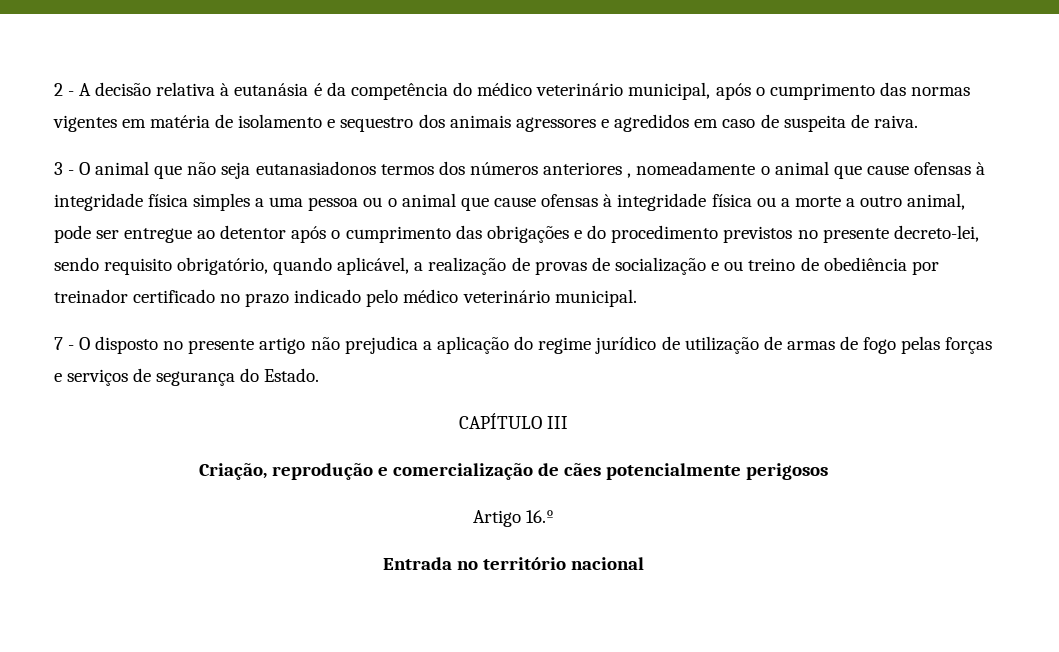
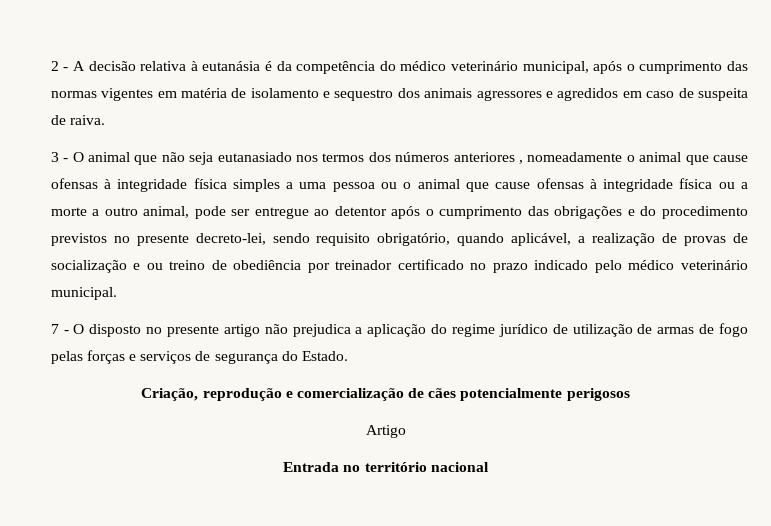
[255,161,376,175] eutanasiadonos -> [217,152,318,162] eutanasiado nos
[458,413,569,429] // CAPÍTULO III -> (349, 356) none
[526,510,555,523] 16.º -> (406, 431) none

